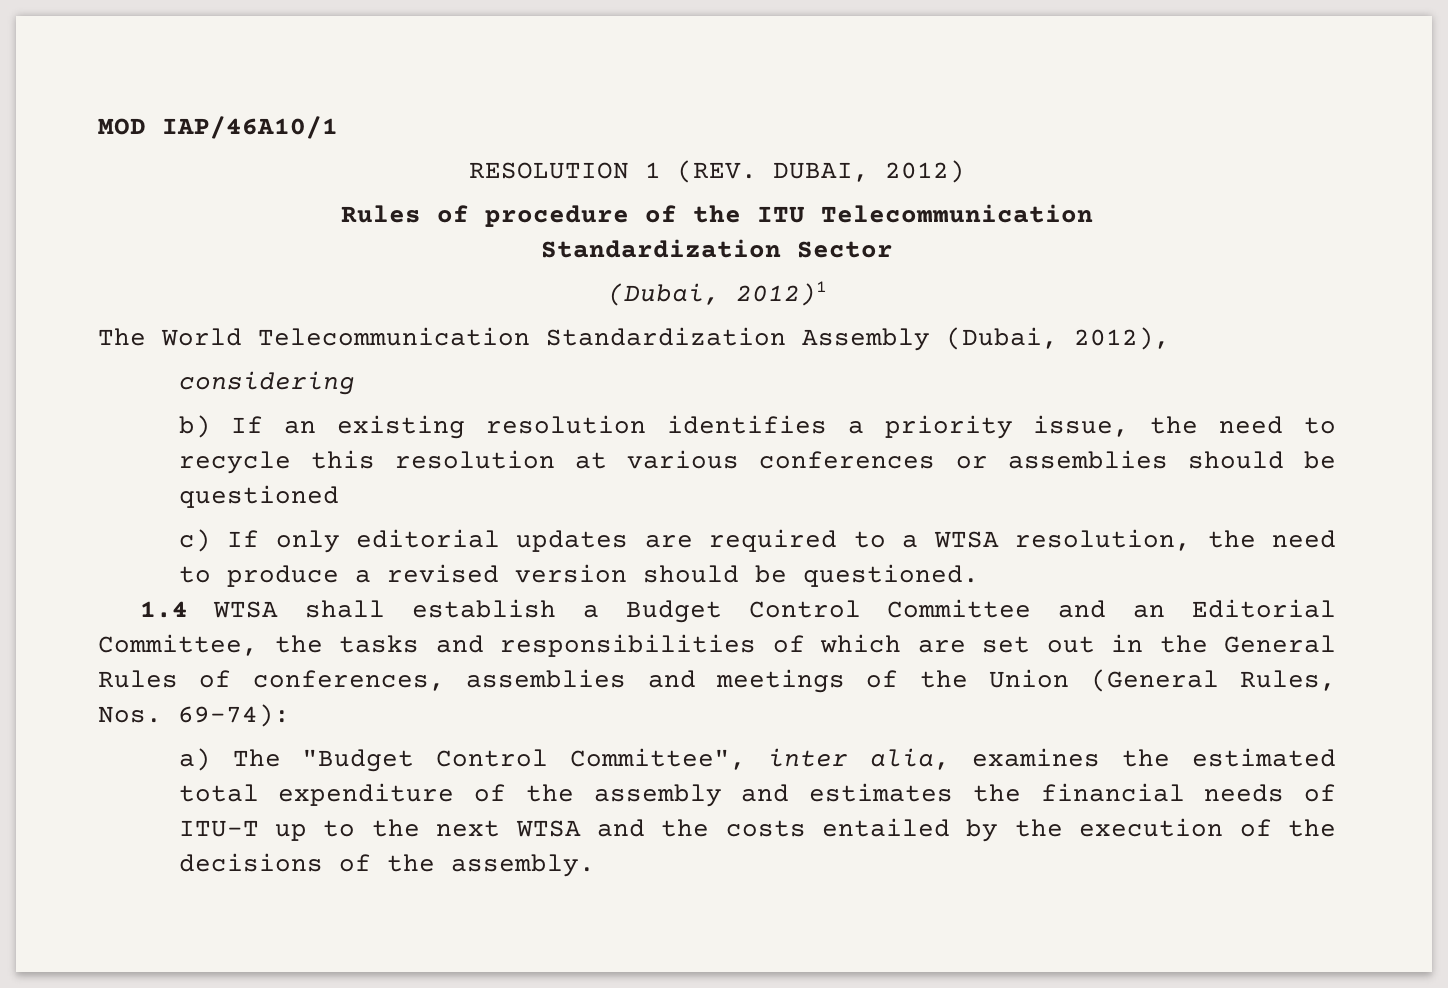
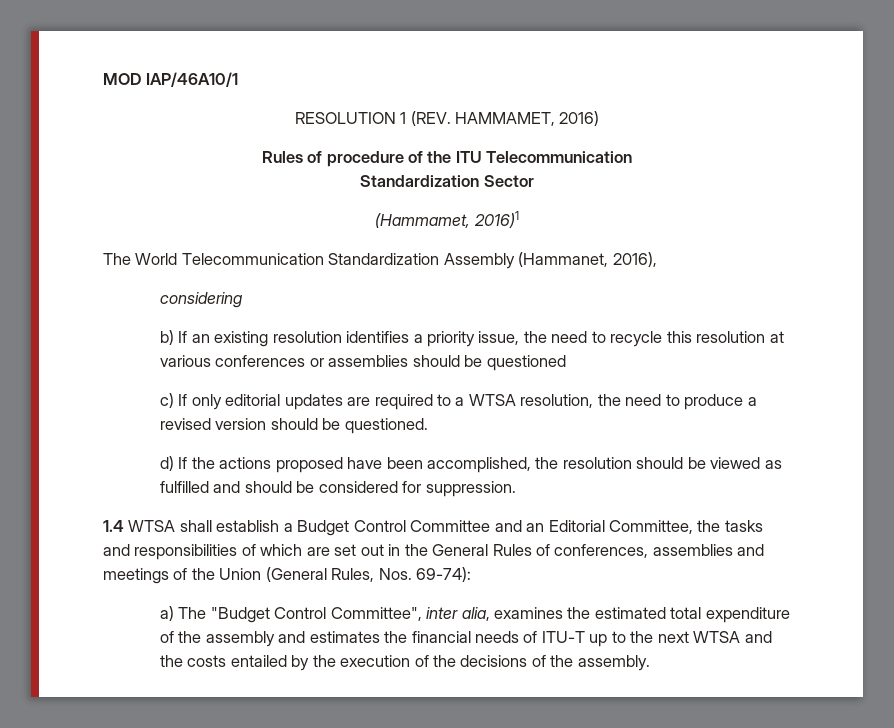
[773,160,965,183] DUBAI, 2012) -> [454,111,600,126] HAMMAMET, 2016)
[607,281,827,306] (Dubai, 2012)1 -> [375,211,519,228] (Hammamet, 2016)1
[946,327,1170,350] (Dubai, 2012), -> [518,252,657,267] (Hammanet, 2016),
(979, 575) none -> [159,456,782,473] [159,481,516,497] // d) If the actions proposed have been accomplished, the resolution should be viewed as fulfilled and should be considered for suppression.

